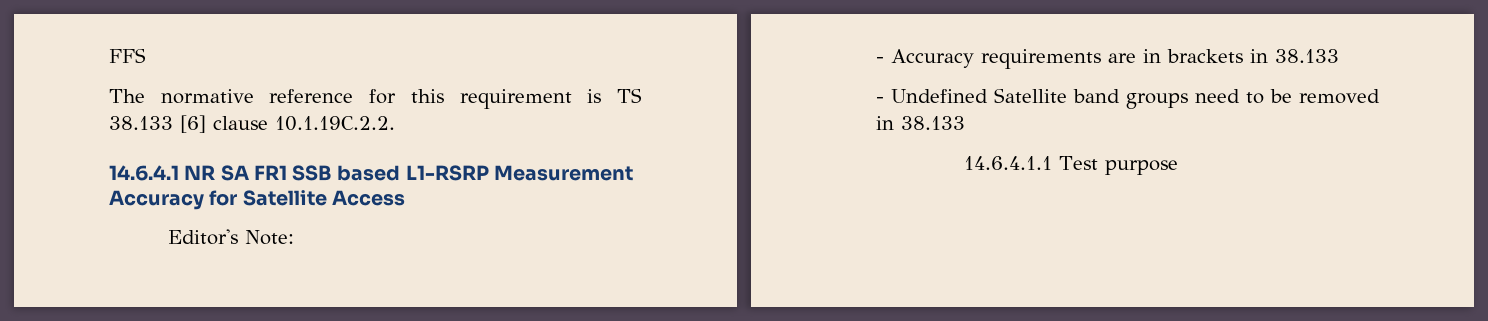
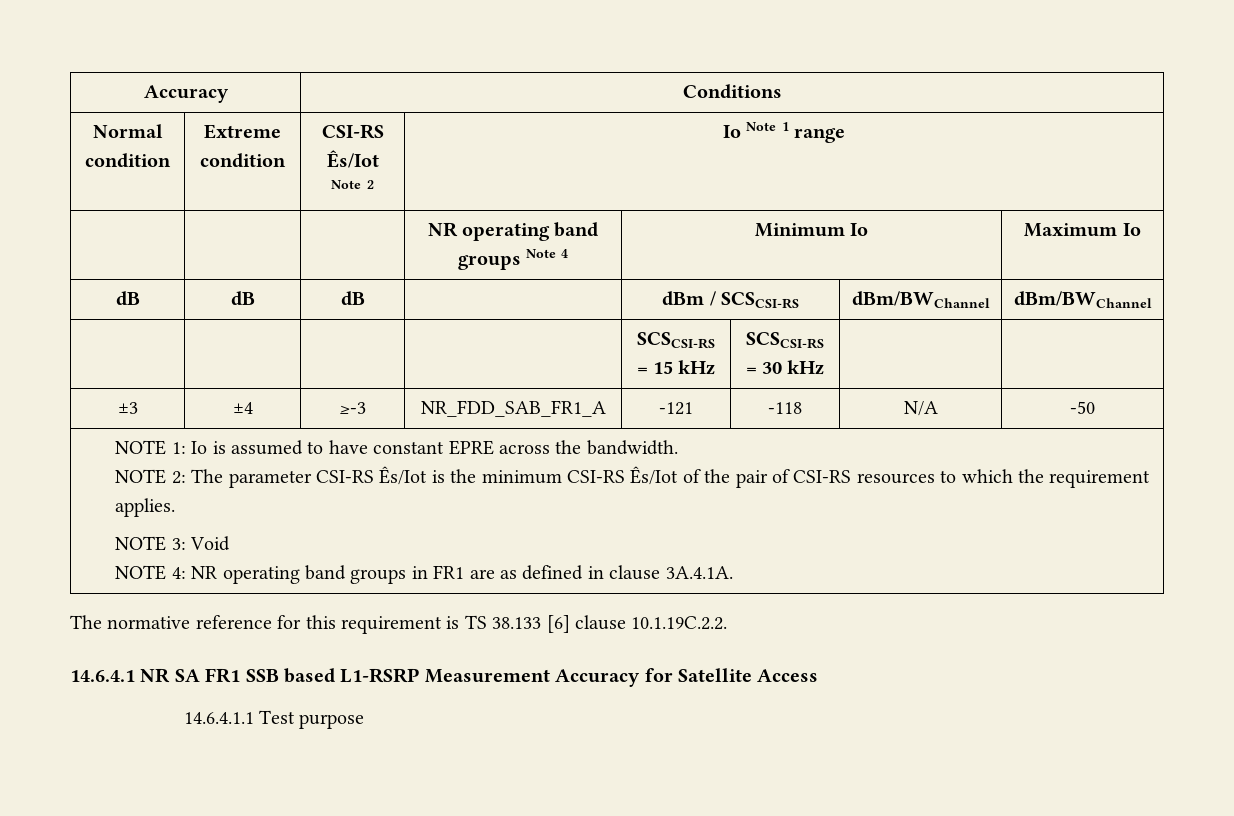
[109,48,146,63] FFS -> [143,85,229,103] [682,84,782,99] [92,124,163,138] [85,153,171,168] [204,124,281,139] [200,153,286,168] [321,124,384,139] [326,150,379,168] [331,180,374,189] [722,122,846,143] [427,222,599,241] [457,249,569,270] [754,223,869,237] [1024,223,1141,237] [115,291,140,306] [230,291,255,306] [340,291,365,306] [662,291,799,309] [851,291,990,308] [1013,291,1152,308] [637,332,715,349] [636,360,716,375] [746,332,824,349] [745,360,825,375] [117,402,138,414] [232,402,253,414] [339,402,366,414] [420,400,606,417] [659,402,693,415] [768,402,802,414] [903,401,938,416] [1070,401,1095,414] [115,440,678,455] [115,466,1151,488] [115,498,176,517] [115,536,231,551] [115,565,733,584] Accuracy | Conditions // Normal condition | Extreme condition | CSI-RS Ês/Iot Note 2 | Io Note 1 range // | | | NR operating band groups Note 4 | Minimum Io | Maximum Io // dB | dB | dB | | dBm / SCSCSI-RS | dBm/BWChannel | dBm/BWChannel // | | | | SCSCSI-RS = 15 kHz | SCSCSI-RS = 30 kHz | | // ±3 | ±4 | ≥-3 | NR_FDD_SAB_FR1_A | -121 | -118 | N/A | -50 // NOTE 1: Io is assumed to have constant EPRE across the bandwidth. // NOTE 2: The parameter CSI-RS Ês/Iot is the minimum CSI-RS Ês/Iot of the pair of CSI-RS resources to which the requirement applies. // NOTE 3: Void // NOTE 4: NR operating band groups in FR1 are as defined in clause 3A.4.1A.
[168,229,295,245] [875,49,1339,69] [875,88,1380,109] [875,116,965,130] // Editor's Note: // - Accuracy requirements are in brackets in 38.133 // - Undefined Satellite band groups need to be removed in 38.133 -> (819, 675) none

